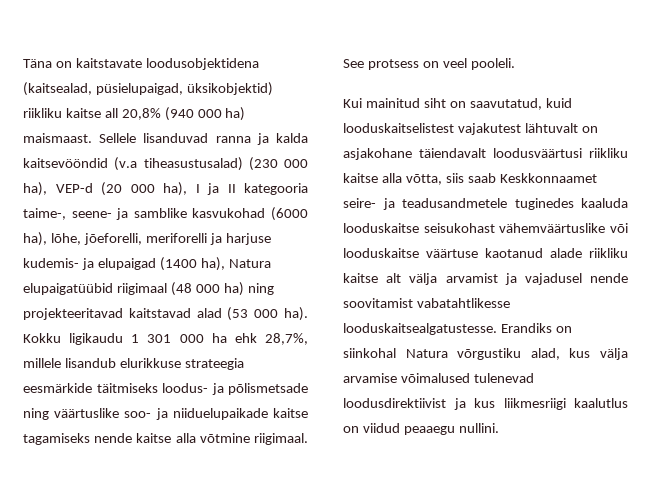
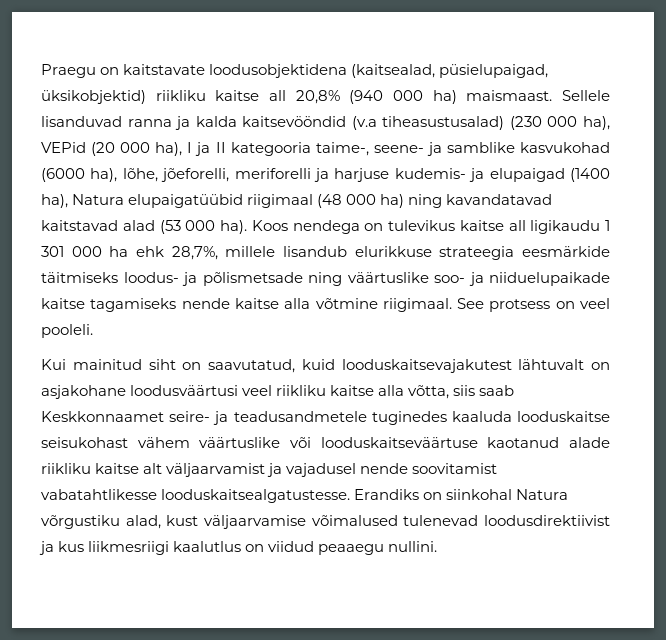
[23,59,52,68] Täna -> [41,64,96,78] Praegu
[55,183,93,193] VEP-d -> [41,142,86,153] VEPid
[23,308,123,320] projekteeritavad -> [446,194,553,205] kavandatavad
[23,333,61,343] Kokku -> [251,220,526,234] Koos nendega on tulevikus kaitse all
[343,123,521,135] looduskaitselistest vajakutest -> [341,359,512,373] looduskaitsevajakutest
[419,148,582,158] täiendavalt loodusväärtusi -> [130,385,273,396] loodusväärtusi veel
[499,223,628,233] [343,248,478,258] vähemväärtuslike või looduskaitse väärtuse -> [137,437,478,448] vähem väärtuslike või looduskaitseväärtuse
[409,273,498,285] välja arvamist -> [166,463,266,477] väljaarvamist
[569,348,628,360] [343,373,397,383] kus välja arvamise -> [166,515,306,529] kust väljaarvamise

